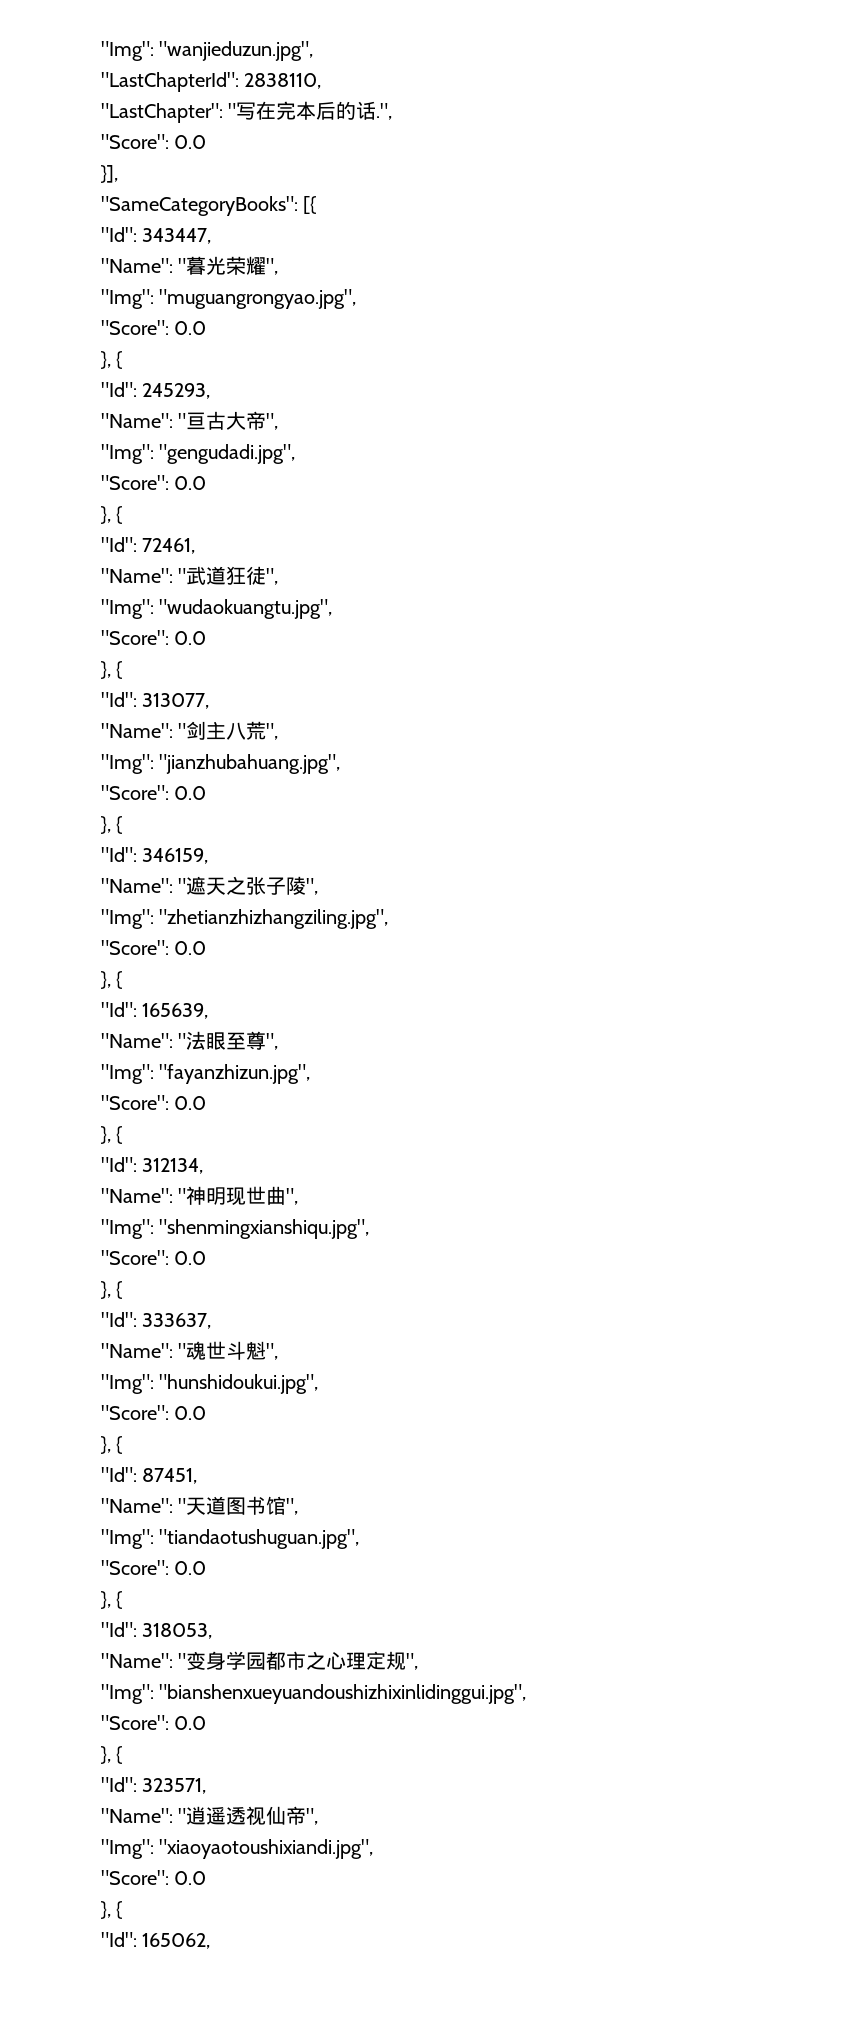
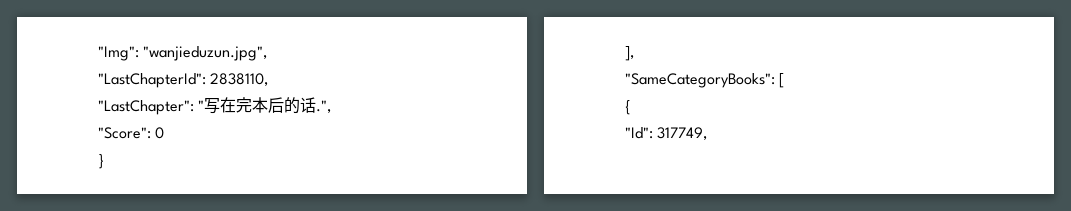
[174,135,207,149] [101,165,118,183] [101,196,317,216] [101,227,212,244] [101,256,279,275] [101,289,357,309] [101,320,207,335] [101,351,123,369] [101,382,211,399] [101,411,279,430] [101,444,296,464] [101,475,207,490] [101,506,123,524] [101,537,196,554] [101,566,279,585] [101,599,333,619] [101,630,207,645] [101,661,123,679] [101,692,210,709] [101,721,279,740] [101,754,341,774] [101,785,207,800] [101,816,123,834] [101,847,209,864] [101,876,319,895] [101,909,389,929] [101,940,207,955] [101,971,123,989] [101,1002,209,1019] [101,1031,279,1050] [101,1064,311,1084] [101,1095,207,1110] [101,1126,123,1144] [101,1157,204,1174] [101,1186,299,1206] [101,1219,370,1239] [101,1250,207,1265] [101,1281,123,1299] [101,1312,212,1329] [101,1341,279,1360] [101,1374,319,1394] [101,1405,207,1420] [101,1436,123,1454] [101,1467,198,1484] [101,1496,299,1515] [101,1529,360,1549] [101,1560,207,1575] [101,1591,123,1609] [101,1622,213,1639] [101,1651,419,1670] [101,1684,527,1704] [101,1715,207,1730] [101,1746,123,1764] [101,1777,207,1794] [101,1806,319,1826] [101,1839,374,1859] [101,1870,207,1885] [101,1901,123,1919] [101,1932,211,1949] 0.0 // }], // "SameCategoryBooks": [{ // "Id": 343447, // "Name": "暮光荣耀", // "Img": "muguangrongyao.jpg", // "Score": 0.0 // }, { // "Id": 245293, // "Name": "亘古大帝", // "Img": "gengudadi.jpg", // "Score": 0.0 // }, { // "Id": 72461, // "Name": "武道狂徒", // "Img": "wudaokuangtu.jpg", // "Score": 0.0 // }, { // "Id": 313077, // "Name": "剑主八荒", // "Img": "jianzhubahuang.jpg", // "Score": 0.0 // }, { // "Id": 346159, // "Name": "遮天之张子陵", // "Img": "zhetianzhizhangziling.jpg", // "Score": 0.0 // }, { // "Id": 165639, // "Name": "法眼至尊", // "Img": "fayanzhizun.jpg", // "Score": 0.0 // }, { // "Id": 312134, // "Name": "神明现世曲", // "Img": "shenmingxianshiqu.jpg", // "Score": 0.0 // }, { // "Id": 333637, // "Name": "魂世斗魁", // "Img": "hunshidoukui.jpg", // "Score": 0.0 // }, { // "Id": 87451, // "Name": "天道图书馆", // "Img": "tiandaotushuguan.jpg", // "Score": 0.0 // }, { // "Id": 318053, // "Name": "变身学园都市之心理定规", // "Img": "bianshenxueyuandoushizhixinlidinggui.jpg", // "Score": 0.0 // }, { // "Id": 323571, // "Name": "逍遥透视仙帝", // "Img": "xiaoyaotoushixiandi.jpg", // "Score": 0.0 // }, { // "Id": 165062, -> [155,127,165,139] [98,154,104,169] [625,46,634,61] [625,73,785,88] [625,100,631,115] [625,127,708,140] 0 // } // ], // "SameCategoryBooks": [ // { // "Id": 317749,

